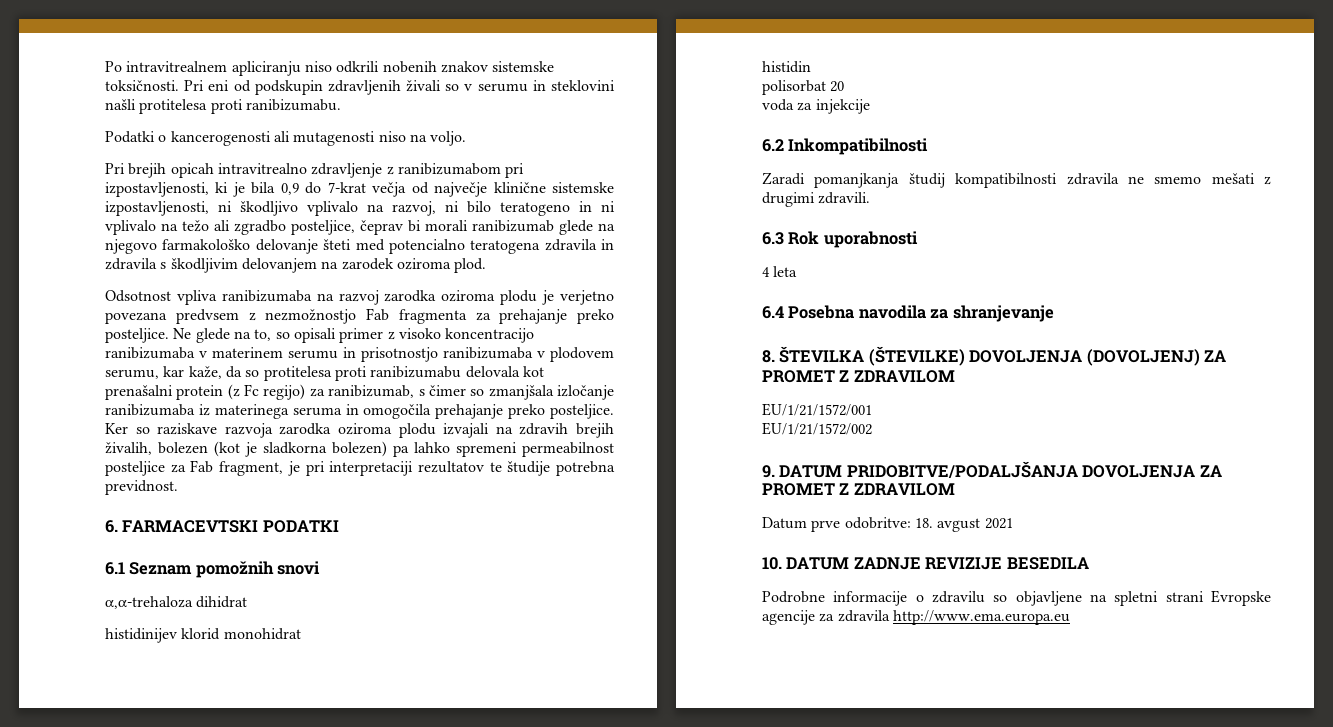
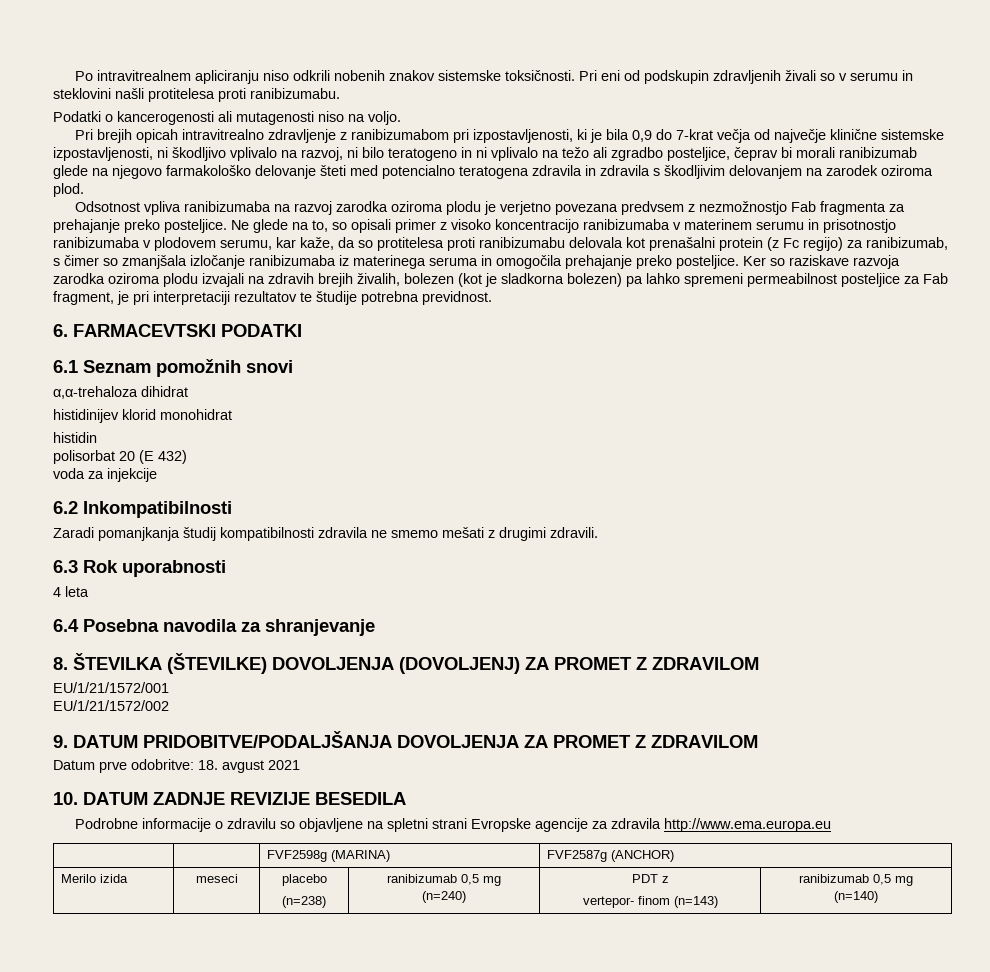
(845, 86) none -> [139,450,187,464] (E 432)
(1070, 617) none -> [267,850,391,862] [547,850,675,862] [61,874,129,883] [195,874,238,883] [281,874,327,886] [282,896,326,908] [387,874,501,886] [422,891,466,903] [631,874,669,883] [582,896,718,908] [799,874,913,886] [834,891,878,903] // | | FVF2598g (MARINA) | FVF2587g (ANCHOR) // Merilo izida | meseci | placebo // (n=238) | ranibizumab 0,5 mg // (n=240) | PDT z // vertepor- finom (n=143) | ranibizumab 0,5 mg // (n=140)

